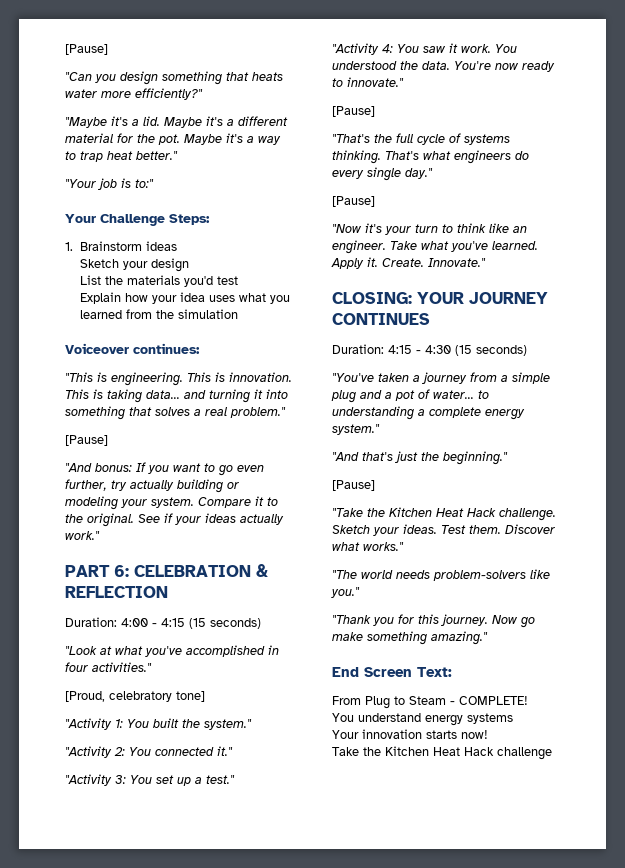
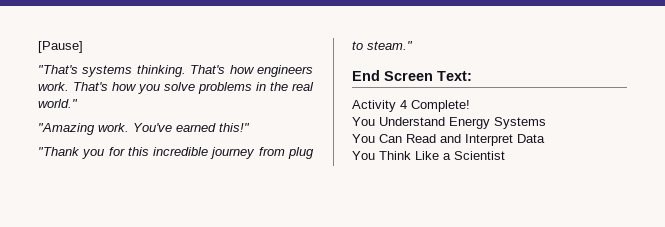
[65,44,108,55] [65,71,283,85] [65,88,203,100] [65,116,288,128] [65,133,281,145] [65,151,178,162] [65,178,154,190] [65,214,210,226] [65,241,178,251] [80,258,190,272] [80,275,239,287] [80,292,291,304] [80,309,239,319] [65,343,200,354] [65,372,292,386] [65,389,288,403] [65,406,286,420] [65,435,108,446] [65,462,264,476] [65,479,239,493] [65,496,278,510] [65,513,284,527] [65,531,100,540] [65,564,268,577] [65,586,168,598] [65,617,261,629] [65,645,279,657] [65,662,152,672] [65,691,205,702] [65,718,252,730] [65,746,233,758] [65,774,235,786] [332,43,517,55] [332,61,555,72] [332,77,404,87] [332,106,375,117] [332,133,510,145] [332,150,529,164] [332,167,433,181] [332,196,375,207] [332,223,527,235] [332,240,538,254] [331,257,486,269] [332,292,548,304] [332,313,430,325] [332,344,527,356] [332,372,550,384] [331,389,489,403] [332,406,525,420] [332,424,380,435] [332,451,508,465] [332,480,375,491] [332,507,556,521] [332,524,555,536] [332,542,404,551] [332,569,550,581] [331,587,360,598] [332,614,535,628] [332,631,488,645] [332,667,452,677] [332,696,528,709] [332,713,513,726] [332,729,488,739] [332,746,552,760] [Pause] // "Can you design something that heats water more efficiently?" // "Maybe it's a lid. Maybe it's a different material for the pot. Maybe it's a way to trap heat better." // "Your job is to:" // Your Challenge Steps: // 1. Brainstorm ideas // Sketch your design // List the materials you'd test // Explain how your idea uses what you learned from the simulation // Voiceover continues: // "This is engineering. This is innovation. This is taking data... and turning it into something that solves a real problem." // [Pause] // "And bonus: If you want to go even further, try actually building or modeling your system. Compare it to the original. See if your ideas actually work." // PART 6: CELEBRATION & REFLECTION // Duration: 4:00 - 4:15 (15 seconds) // "Look at what you've accomplished in four activities." // [Proud, celebratory tone] // "Activity 1: You built the system." // "Activity 2: You connected it." // "Activity 3: You set up a test." // "Activity 4: You saw it work. You understood the data. You're now ready to innovate." // [Pause] // "That's the full cycle of systems thinking. That's what engineers do every single day." // [Pause] // "Now it's your turn to think like an engineer. Take what you've learned. Apply it. Create. Innovate." // CLOSING: YOUR JOURNEY CONTINUES // Duration: 4:15 - 4:30 (15 seconds) // "You've taken a journey from a simple plug and a pot of water... to understanding a complete energy system." // "And that's just the beginning." // [Pause] // "Take the Kitchen Heat Hack challenge. Sketch your ideas. Test them. Discover what works." // "The world needs problem-solvers like you." // "Thank you for this journey. Now go make something amazing." // End Screen Text: // From Plug to Steam - COMPLETE! // You understand energy systems // Your innovation starts now! // Take the Kitchen Heat Hack challenge -> [38,41,83,53] [38,65,313,77] [38,82,314,94] [38,99,78,108] [38,123,250,135] [38,147,314,159] [352,41,413,50] [352,70,472,81] [352,100,470,112] [352,117,546,129] [352,134,545,146] [352,151,505,160] [Pause] // "That's systems thinking. That's how engineers work. That's how you solve problems in the real world." // "Amazing work. You've earned this!" // "Thank you for this incredible journey from plug to steam." // End Screen Text: // Activity 4 Complete! // You Understand Energy Systems // You Can Read and Interpret Data // You Think Like a Scientist

